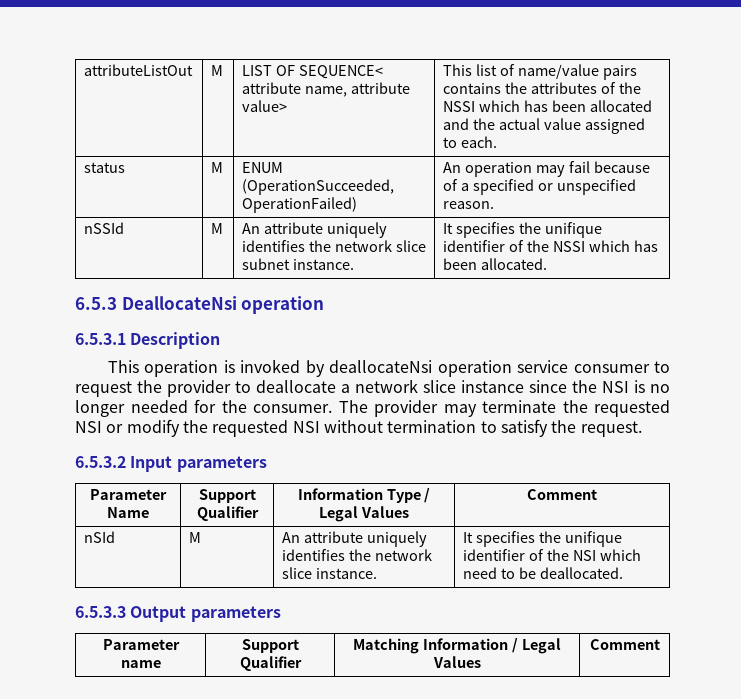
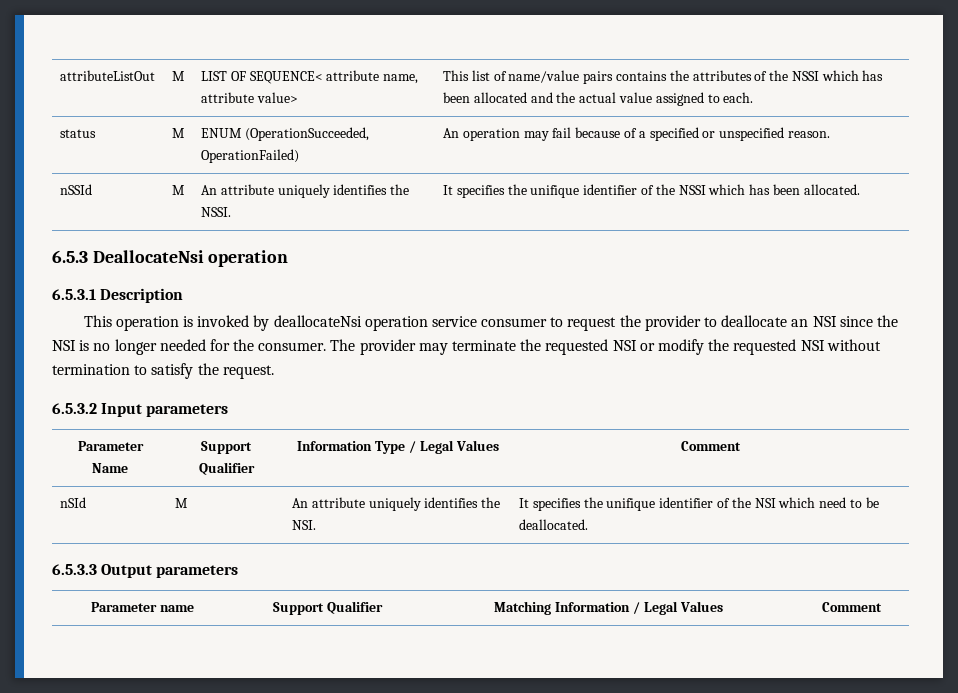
[334,240,426,252] [242,258,354,270] network slice subnet instance. -> [201,207,232,217] NSSI.
[341,379,524,393] a network slice instance -> [791,316,837,327] an NSI
[374,549,432,561] [282,567,377,579] network slice instance. -> [292,520,317,530] NSI.

